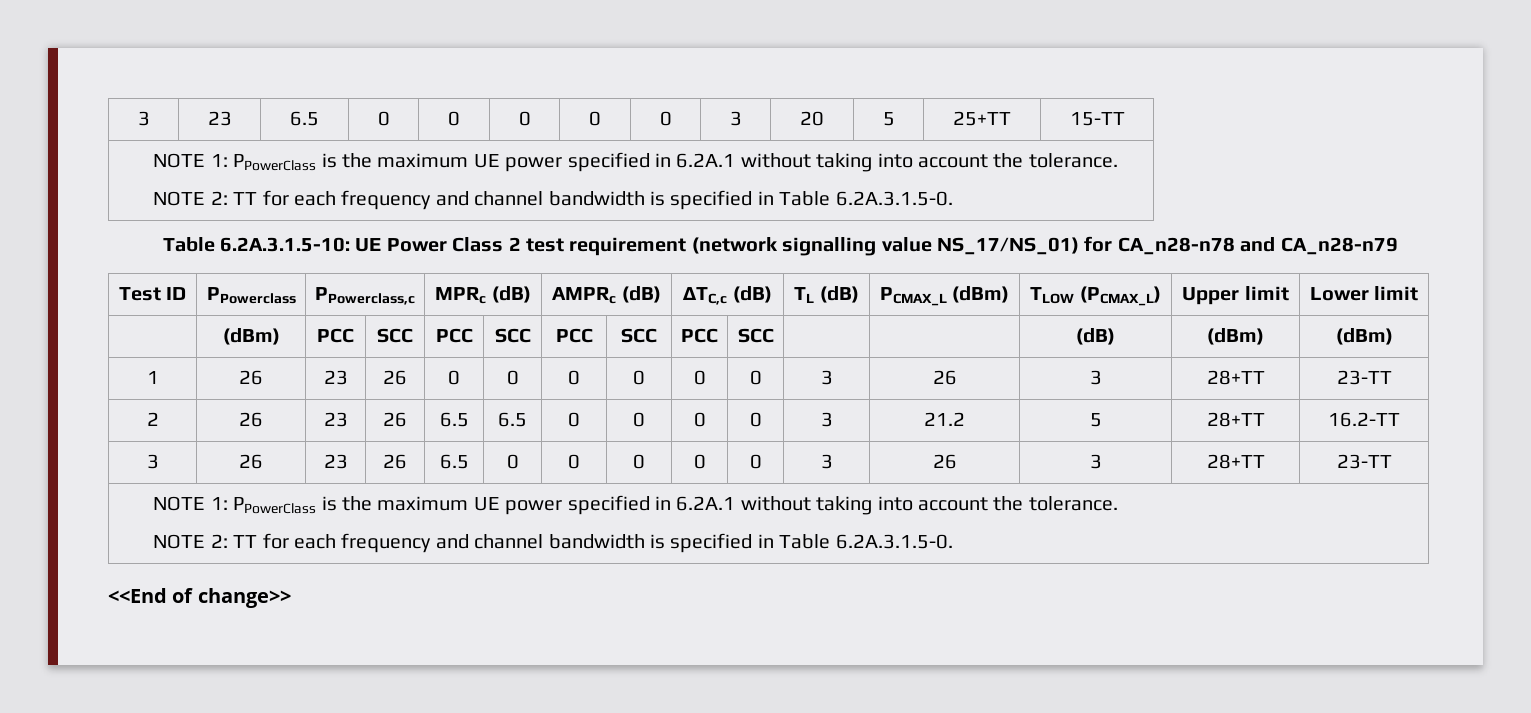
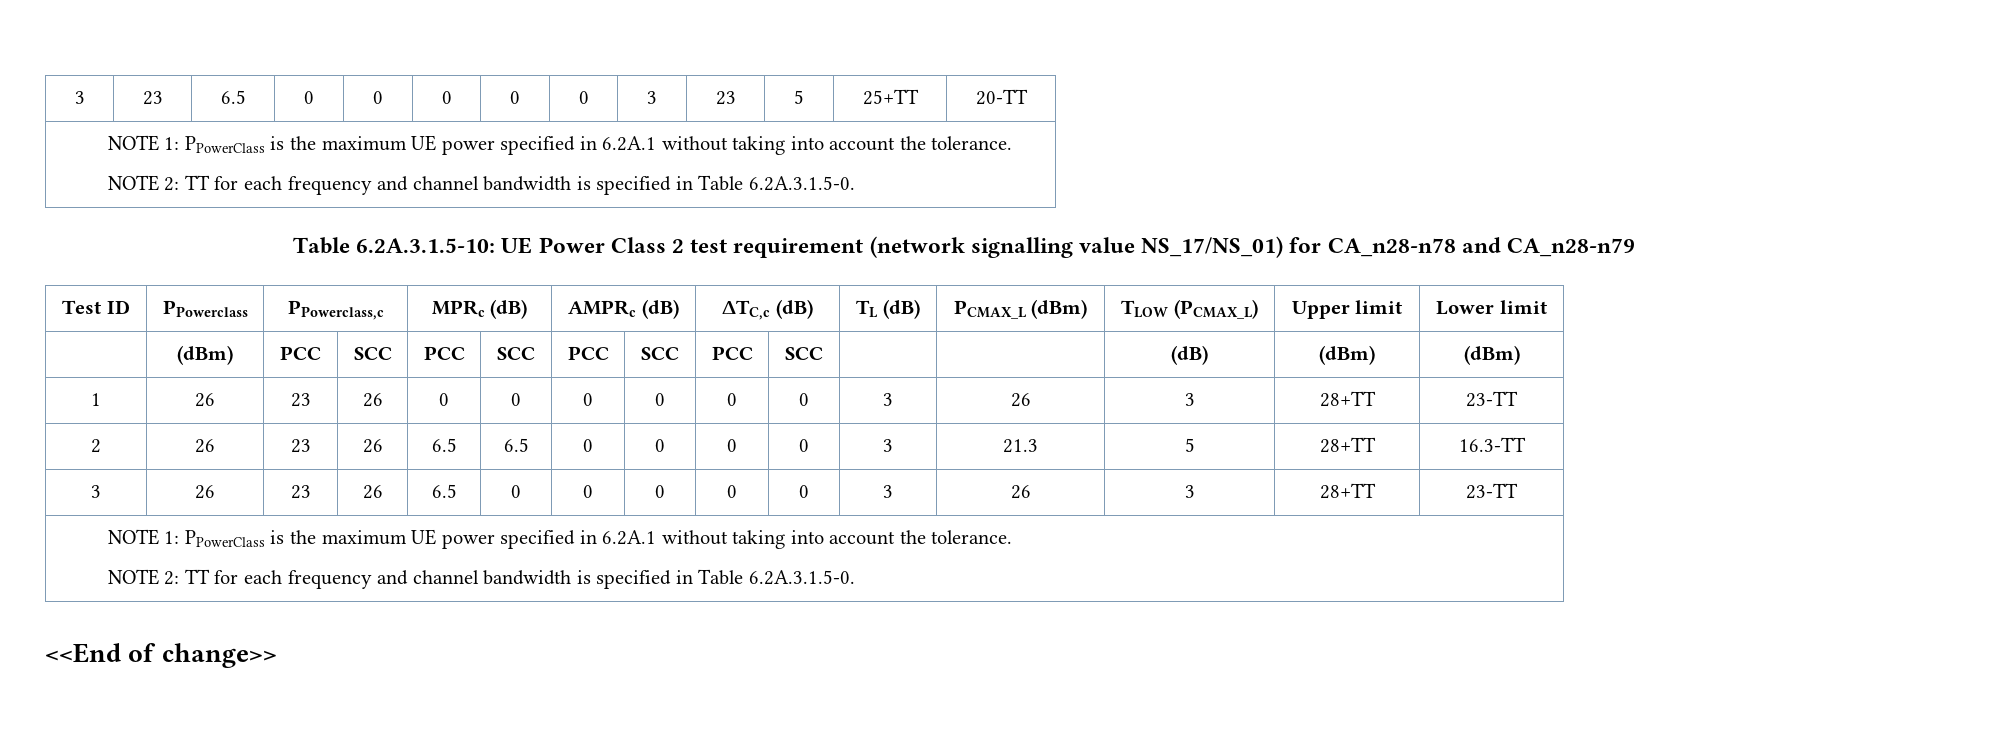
[800,111,824,126] 20 -> [715,91,736,105] 23
[1069,112,1125,126] 15-TT -> [975,89,1028,105] 20-TT
[924,412,965,426] 21.2 -> [1003,439,1038,453] 21.3
[1328,412,1400,427] 16.2-TT -> [1458,437,1526,452] 16.3-TT

